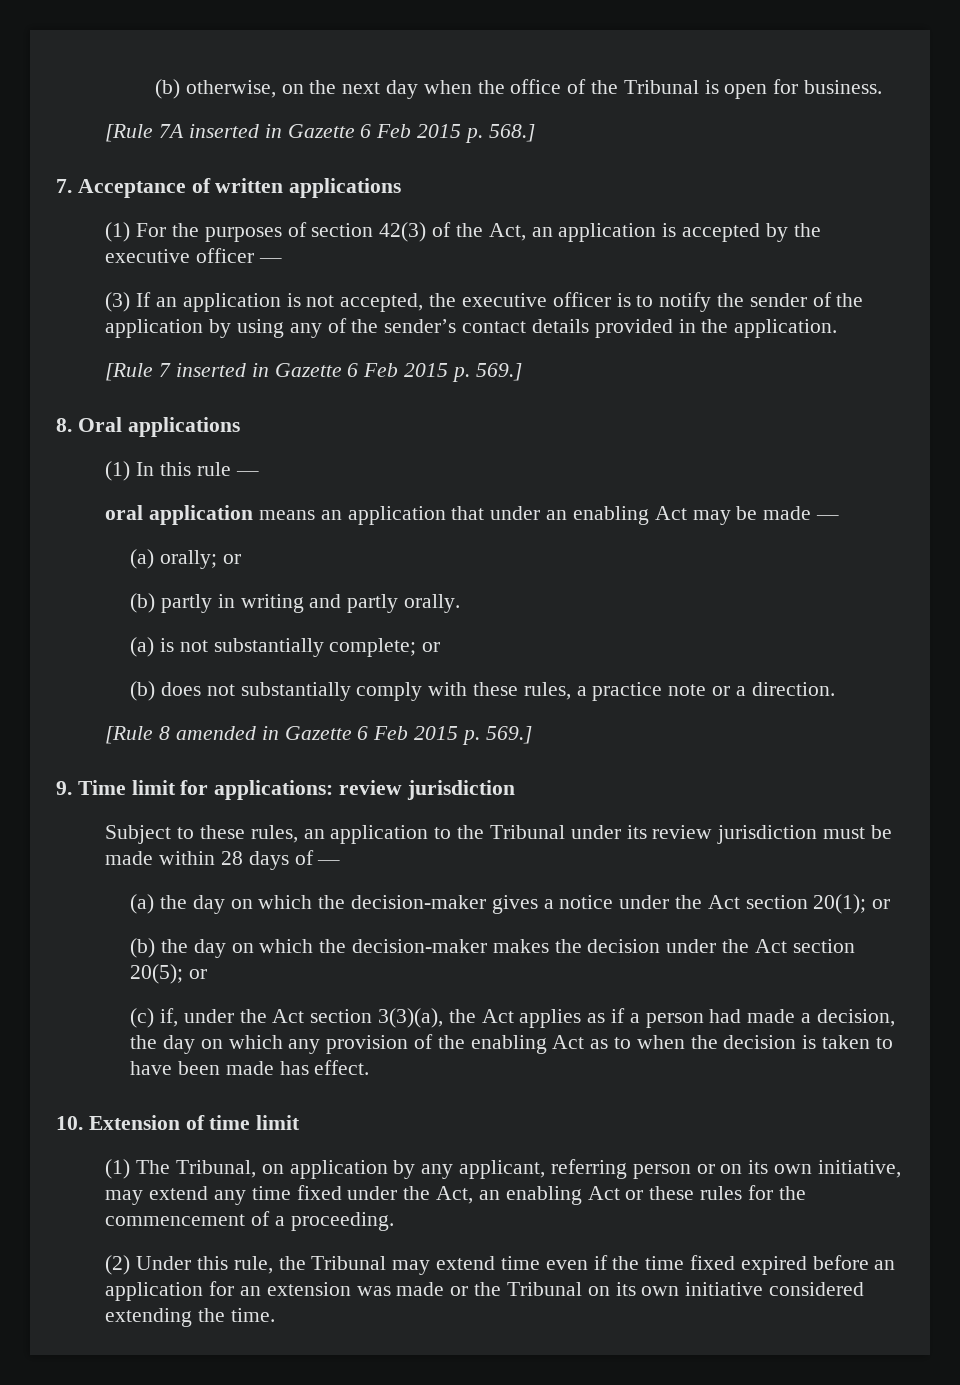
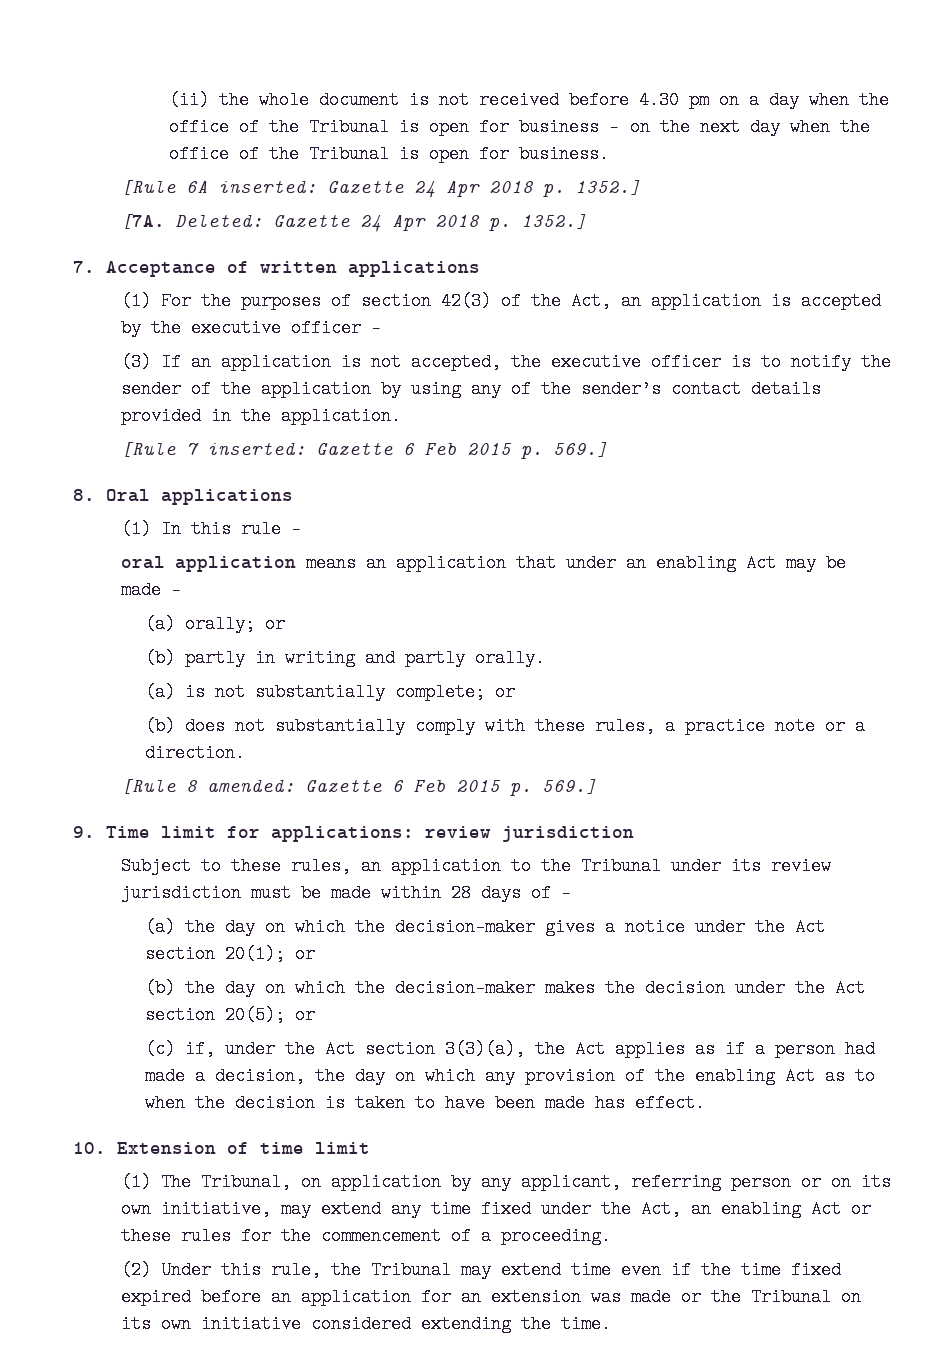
[154,79,276,99] (b) otherwise, -> [168,91,889,109] [168,118,620,136] (ii) the whole document is not received before 4.30 pm on a day when the office of the Tribunal is open for business —
[159,124,535,143] 7A inserted in Gazette 6 Feb 2015 p. 568.] -> [185,179,641,199] [120,213,587,233] 6A inserted: Gazette 24 Apr 2018 p. 1352.] // [7A. Deleted: Gazette 24 Apr 2018 p. 1352.]
[176,363,269,377] inserted in -> [206,441,306,455] inserted:
[176,726,279,740] amended in -> [206,779,295,792] amended:

